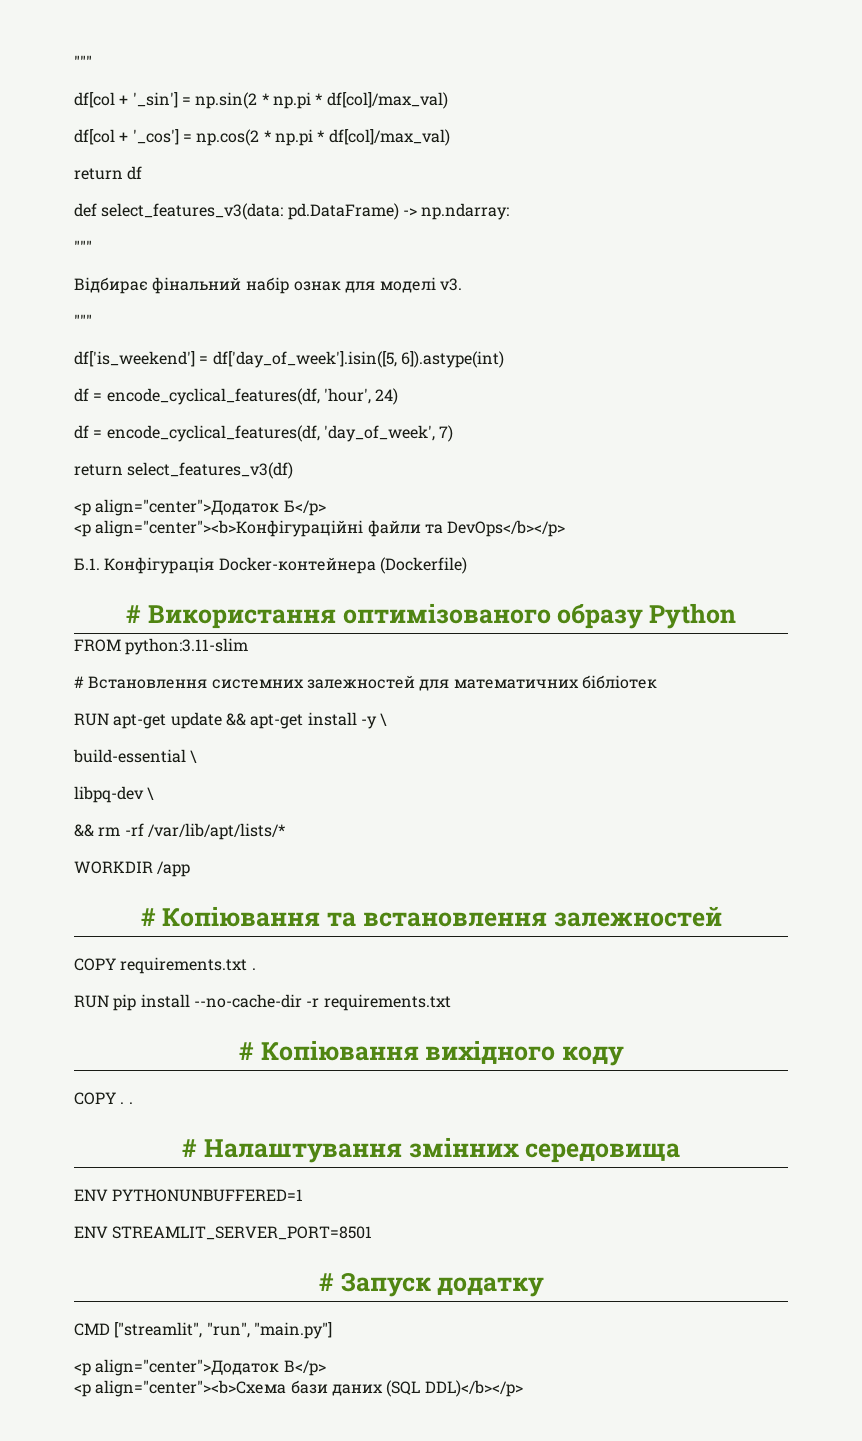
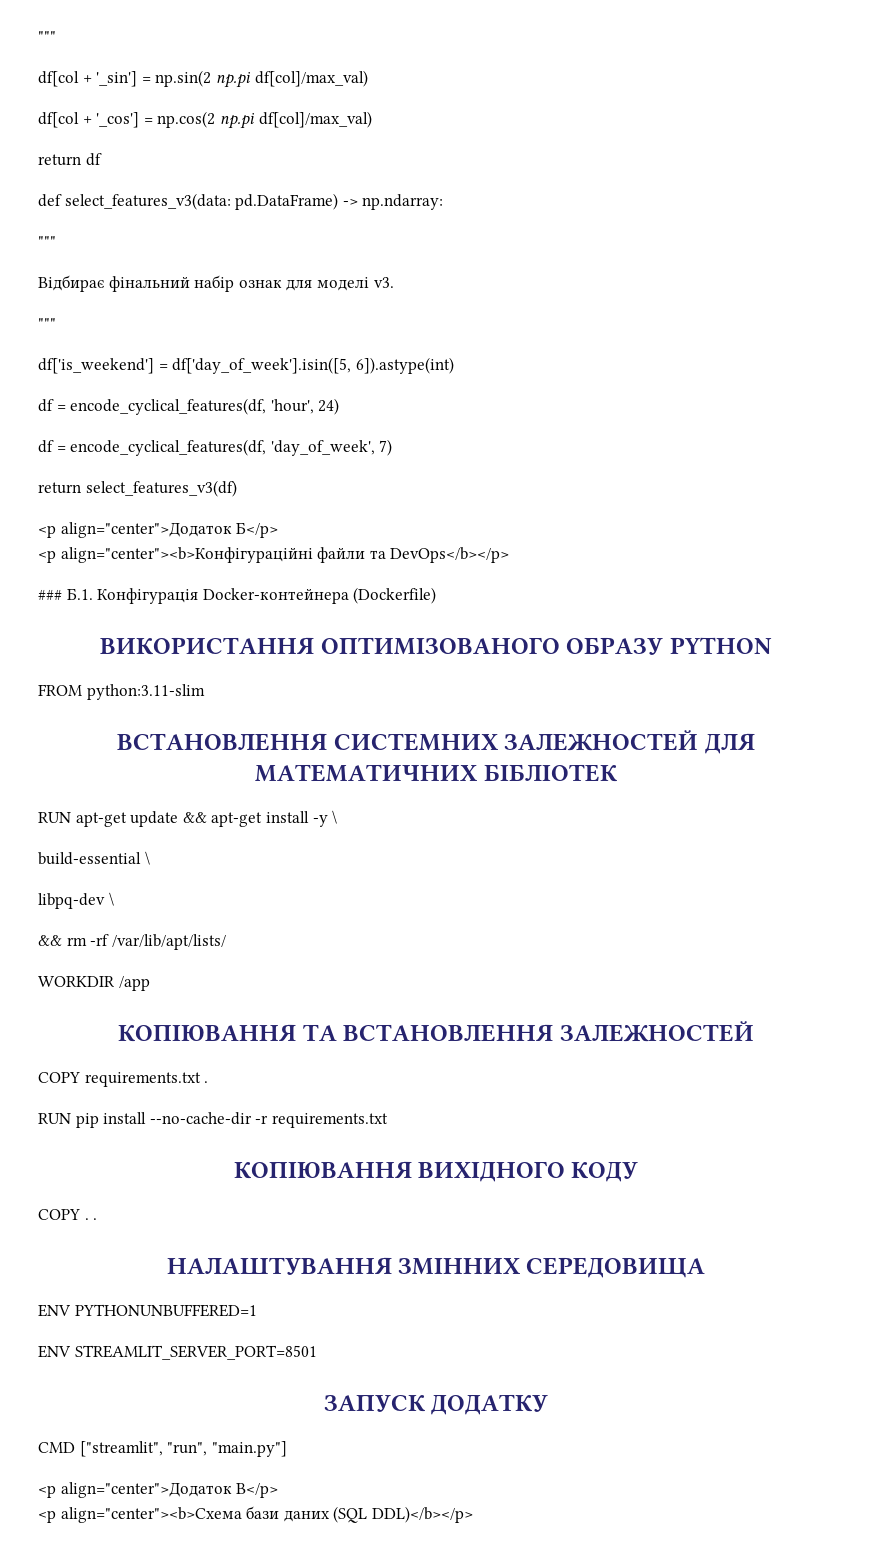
[261,92,323,109] * np.pi * -> [215,72,251,88] np.pi
[263,129,325,146] * np.pi * -> [219,113,255,129] np.pi
(566, 528) none -> [38,589,62,600] ###
[126,603,736,629] [74,638,249,655] [74,675,657,691] # Використання оптимізованого образу Python // FROM python:3.11-slim // # Встановлення системних залежностей для математичних бібліотек -> [100,637,772,655] [38,684,205,700] [117,730,755,754] [255,764,618,782] ВИКОРИСТАННЯ ОПТИМІЗОВАНОГО ОБРАЗУ PYTHON // FROM python:3.11-slim // ВСТАНОВЛЕННЯ СИСТЕМНИХ ЗАЛЕЖНОСТЕЙ ДЛЯ МАТЕМАТИЧНИХ БІБЛІОТЕК
[147,823,285,840] /var/lib/apt/lists/* -> [111,934,226,950] /var/lib/apt/lists/
[140,906,722,927] # Копіювання та встановлення залежностей -> [118,1021,754,1042] КОПІЮВАННЯ ТА ВСТАНОВЛЕННЯ ЗАЛЕЖНОСТЕЙ
[238,1040,625,1066] # Копіювання вихідного коду -> [233,1161,639,1182] КОПІЮВАННЯ ВИХІДНОГО КОДУ
[182,1137,680,1163] # Налаштування змінних середовища -> [166,1257,706,1278] НАЛАШТУВАННЯ ЗМІННИХ СЕРЕДОВИЩА
[318,1272,545,1297] # Запуск додатку -> [323,1394,549,1415] ЗАПУСК ДОДАТКУ

